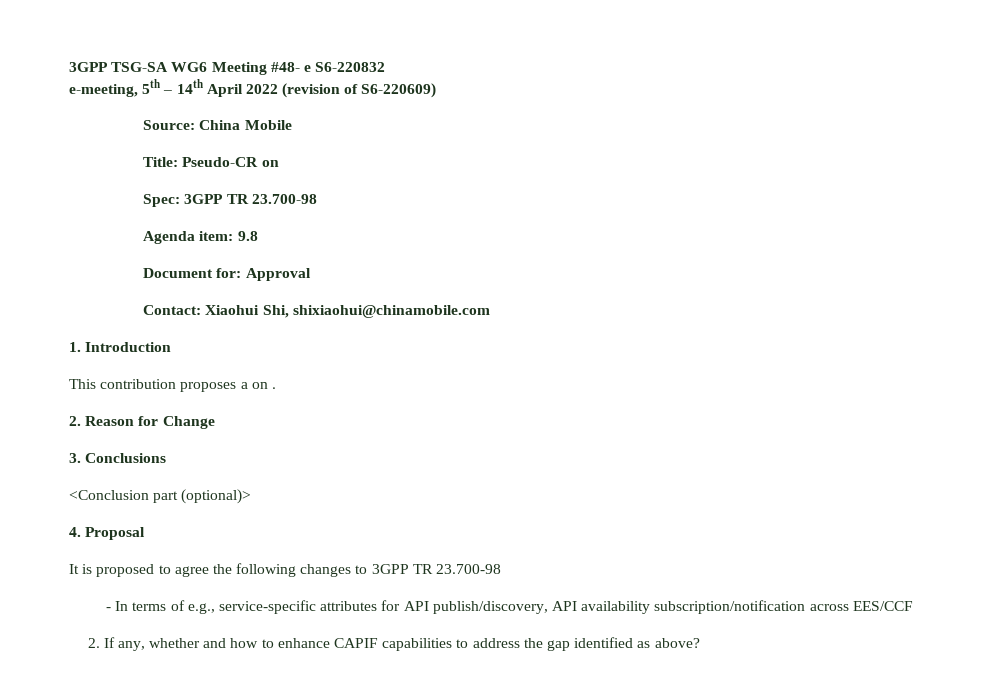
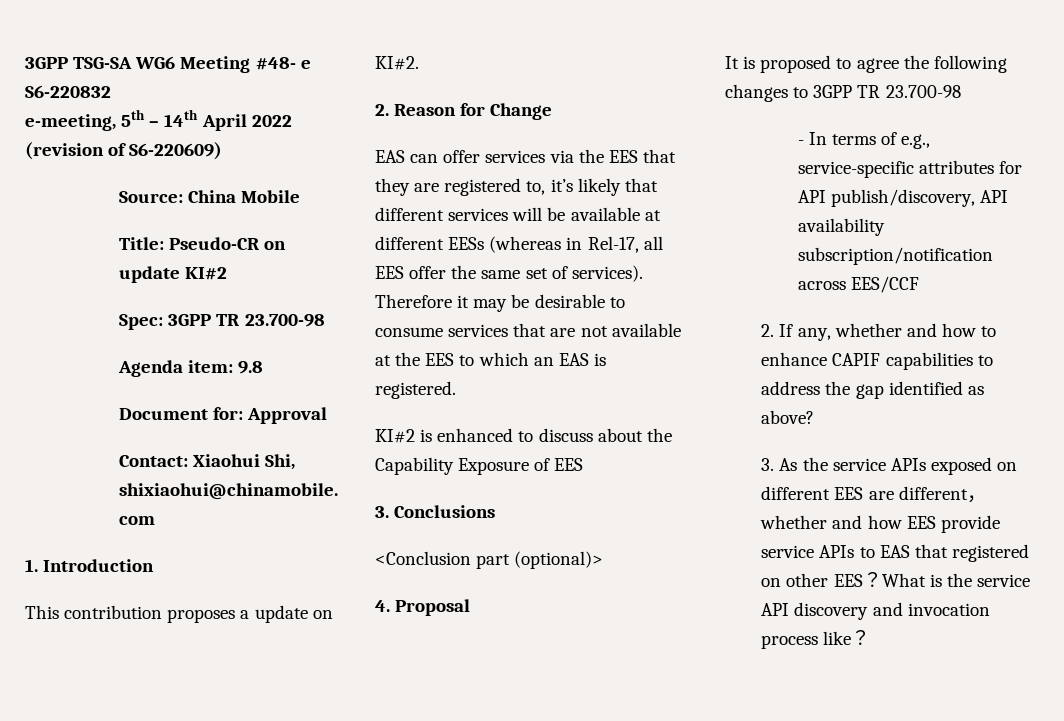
(279, 163) none -> [119,266,228,283] update KI#2
[251,382,276,389] on . -> [254,605,333,623] [375,56,419,70] update on KI#2.
(215, 422) none -> [375,149,676,163] [375,178,658,196] [375,207,661,221] [375,236,663,253] [375,265,643,282] [375,294,625,312] [375,323,681,337] [375,352,606,366] [375,381,456,399] [375,428,672,443] [375,457,584,475] // EAS can offer services via the EES that they are registered to, it’s likely that different services will be available at different EESs (whereas in Rel-17, all EES offer the same set of services). Therefore it may be desirable to consume services that are not available at the EES to which an EAS is registered. // KI#2 is enhanced to discuss about the Capability Exposure of EES
(700, 643) none -> [761,457,1018,475] [761,486,986,503] [760,515,1000,533] [761,544,1029,562] [761,572,1030,587] [761,602,990,620] [761,630,871,649] // 3. As the service APIs exposed on different EES are different，whether and how EES provide service APIs to EAS that registered on other EES？What is the service API discovery and invocation process like？

